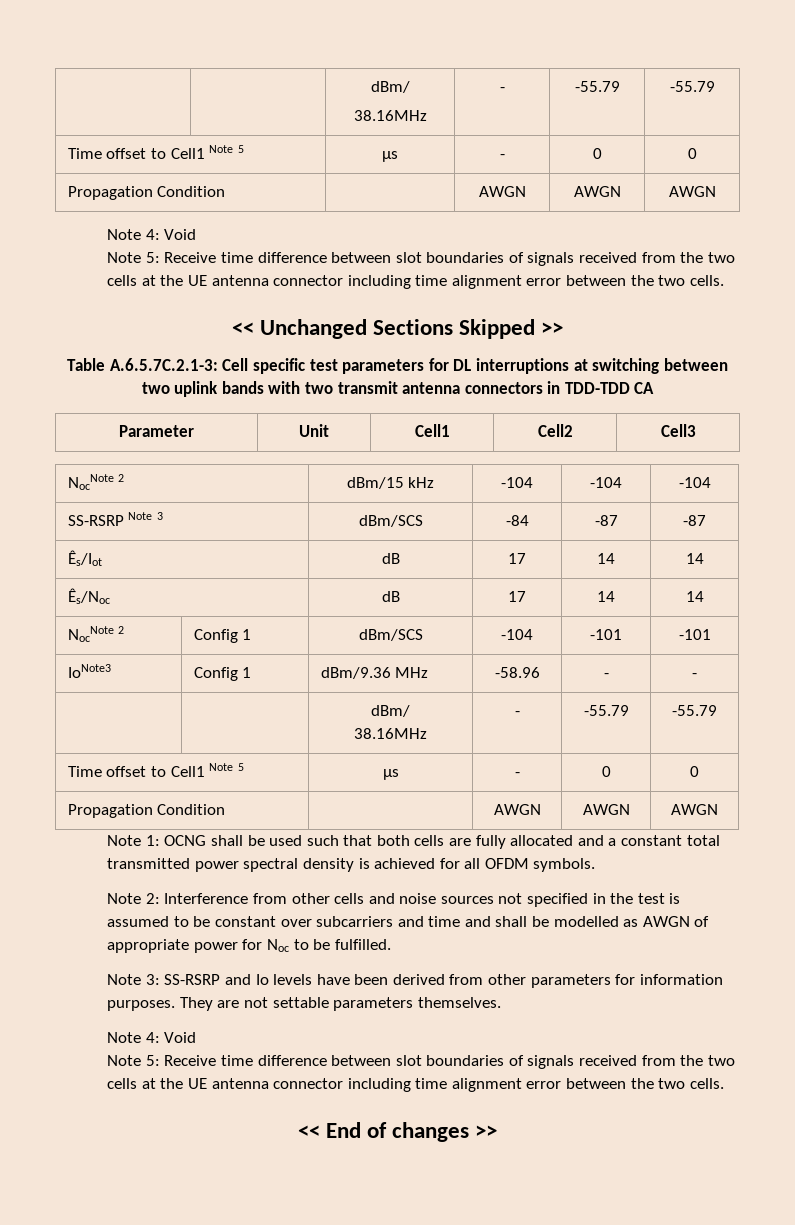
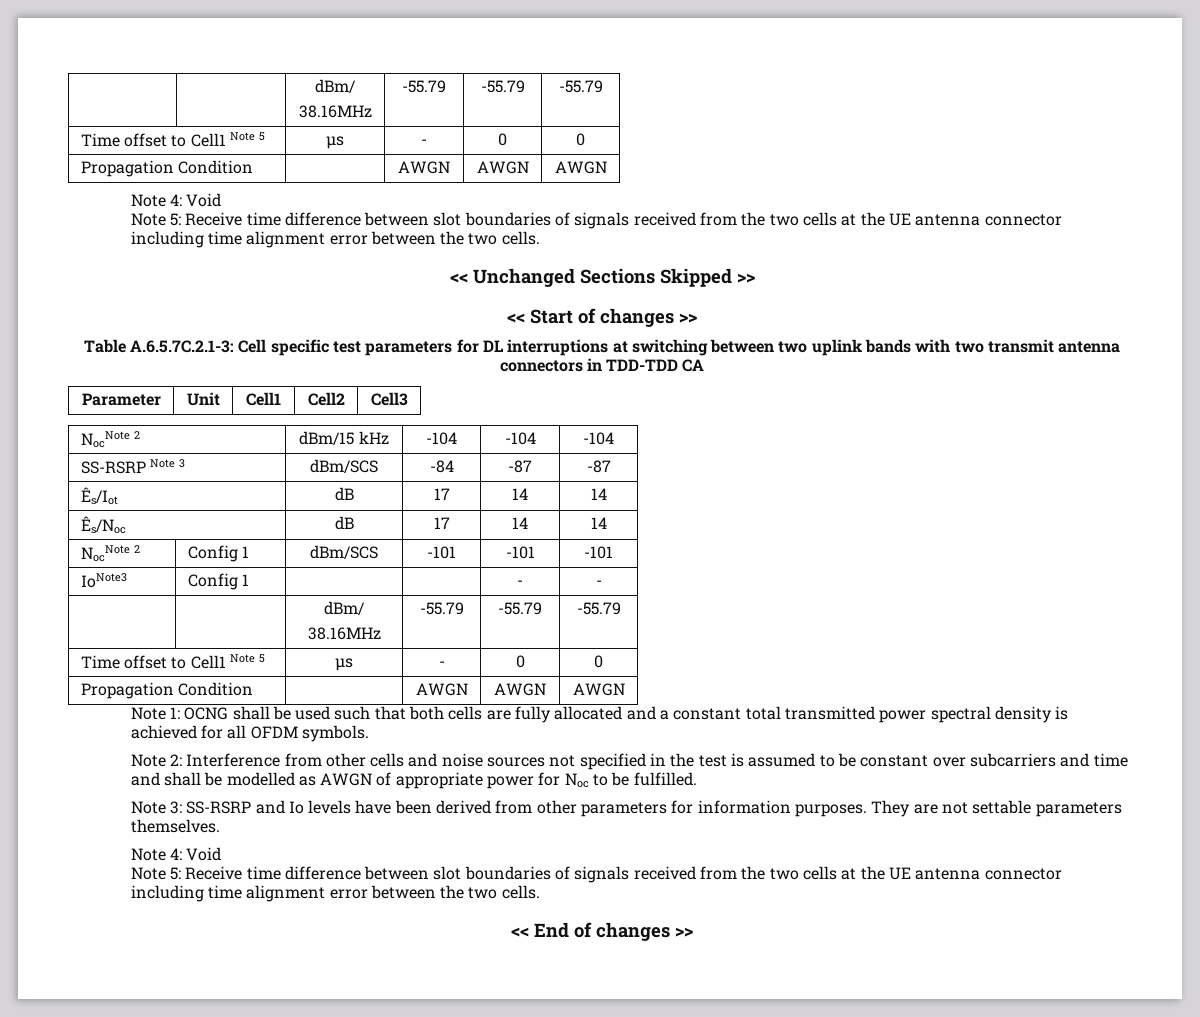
[370,81,410,93] [353,110,427,121] [499,87,505,92] | | dBm/ // 38.16MHz | - -> [315,79,356,93] [298,105,372,118] [402,80,446,93] | | dBm/ // 38.16MHz | -55.79
(564, 328) none -> [507,308,697,327] // << Start of changes >>
[501,629,533,640] -104 -> [427,546,456,559] -101
[320,667,429,679] [494,667,540,678] dBm/9.36 MHz | -58.96 -> (249, 580) |
[514,711,520,716] - -> [419,602,464,615] -55.79

